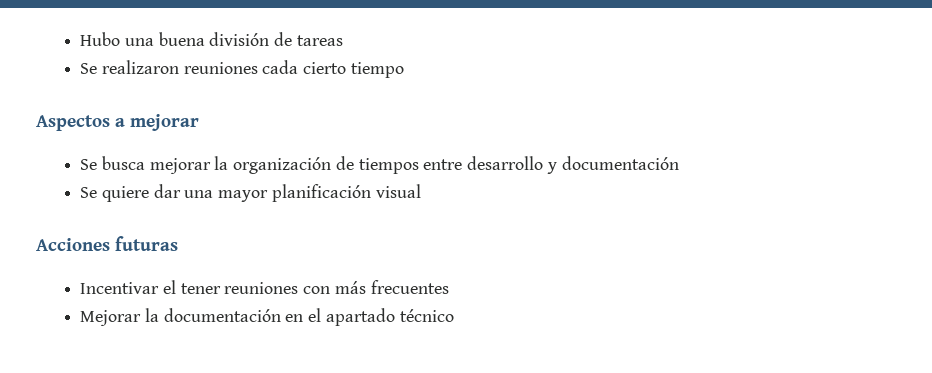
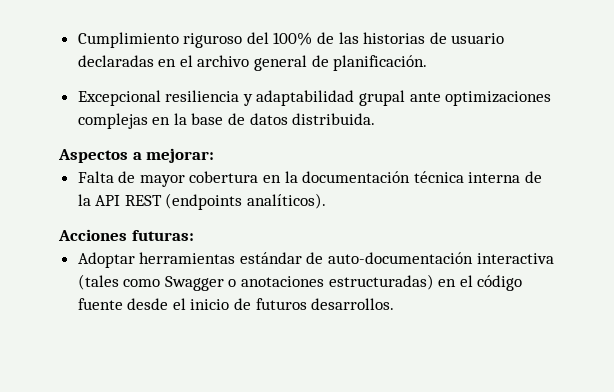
[80,32,343,46] [80,60,404,78] [36,114,200,131] [80,156,679,174] [80,184,421,202] [36,236,179,251] [80,280,449,294] [80,308,454,326] Hubo una buena división de tareas // Se realizaron reuniones cada cierto tiempo // Aspectos a mejorar // Se busca mejorar la organización de tiempos entre desarrollo y documentación // Se quiere dar una mayor planificación visual // Acciones futuras // Incentivar el tener reuniones con más frecuentes // Mejorar la documentación en el apartado técnico -> [77,32,505,48] [77,55,428,71] [77,90,552,106] [77,113,376,129] [58,148,215,163] [77,171,543,187] [77,193,327,210] [58,229,194,241] [77,252,554,268] [77,274,523,291] [77,298,395,310] Cumplimiento riguroso del 100% de las historias de usuario declaradas en el archivo general de planificación. // Excepcional resiliencia y adaptabilidad grupal ante optimizaciones complejas en la base de datos distribuida. // Aspectos a mejorar: // Falta de mayor cobertura en la documentación técnica interna de la API REST (endpoints analíticos). // Acciones futuras: // Adoptar herramientas estándar de auto-documentación interactiva (tales como Swagger o anotaciones estructuradas) en el código fuente desde el inicio de futuros desarrollos.

